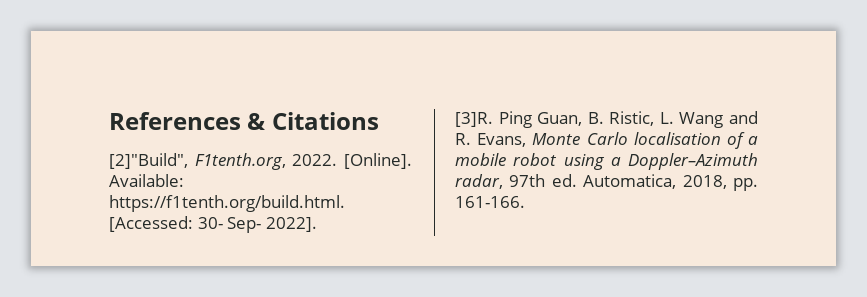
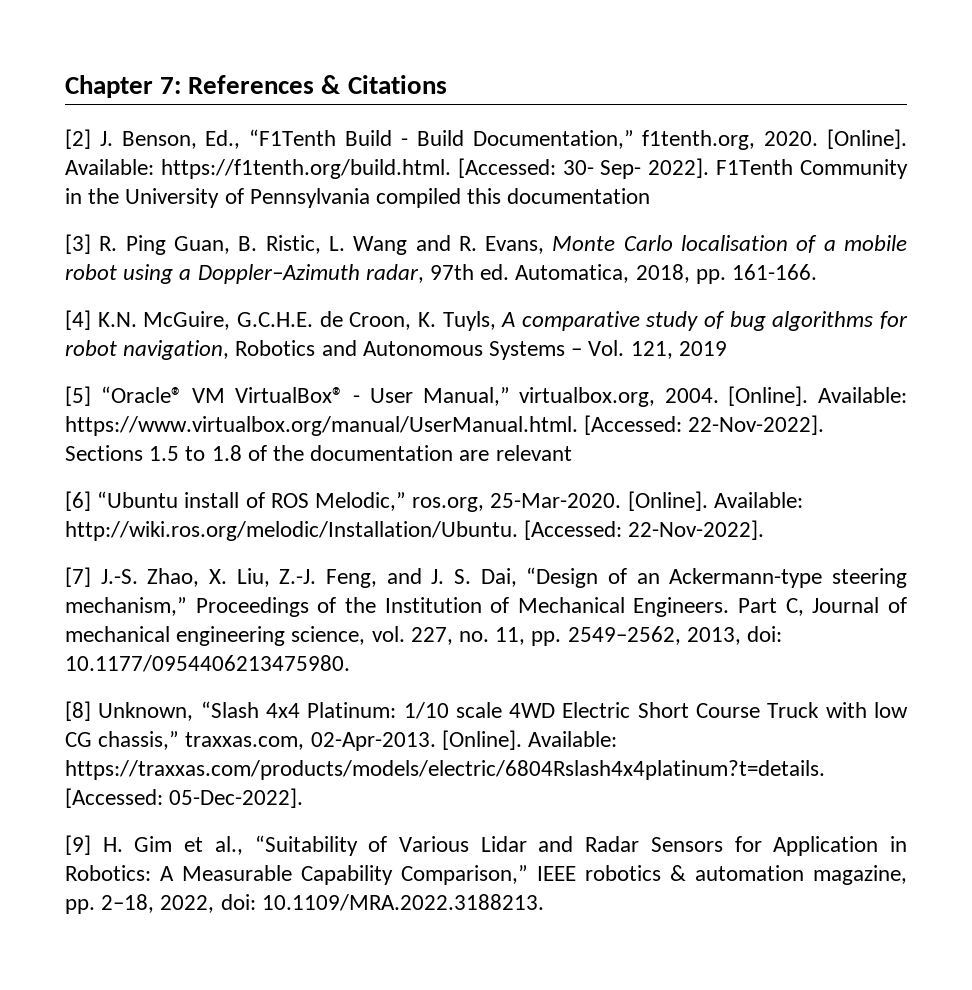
(109, 121) none -> [65,75,182,98] Chapter 7:
[109,153,338,170] [2]"Build", F1tenth.org, 2022. -> [65,129,819,150] [2] J. Benson, Ed., “F1Tenth Build - Build Documentation,” f1tenth.org, 2020.
[455,112,493,127] // [3]R. -> [716,159,909,179] [65,188,651,208] [65,234,118,254] F1Tenth Community in the University of Pennsylvania compiled this documentation // [3] R.
(525, 202) none -> [65,310,908,331] [65,340,727,360] [65,386,908,407] [65,415,825,436] [65,445,572,461] [65,491,803,512] [65,520,765,541] [65,567,907,588] [65,597,907,617] [65,626,783,646] [65,655,350,672] [65,701,908,721] [65,730,618,751] [65,760,825,780] [65,788,304,808] [65,835,907,856] [65,865,907,885] [65,894,544,914] // [4] K.N. McGuire, G.C.H.E. de Croon, K. Tuyls, A comparative study of bug algorithms for robot navigation, Robotics and Autonomous Systems – Vol. 121, 2019 // [5] “Oracle® VM VirtualBox® - User Manual,” virtualbox.org, 2004. [Online]. Available: https://www.virtualbox.org/manual/UserManual.html. [Accessed: 22-Nov-2022]. Sections 1.5 to 1.8 of the documentation are relevant // [6] “Ubuntu install of ROS Melodic,” ros.org, 25-Mar-2020. [Online]. Available: http://wiki.ros.org/melodic/Installation/Ubuntu. [Accessed: 22-Nov-2022]. // [7] J.-S. Zhao, X. Liu, Z.-J. Feng, and J. S. Dai, “Design of an Ackermann-type steering mechanism,” Proceedings of the Institution of Mechanical Engineers. Part C, Journal of mechanical engineering science, vol. 227, no. 11, pp. 2549–2562, 2013, doi: 10.1177/0954406213475980. // [8] Unknown, “Slash 4x4 Platinum: 1/10 scale 4WD Electric Short Course Truck with low CG chassis,” traxxas.com, 02-Apr-2013. [Online]. Available: https://traxxas.com/products/models/electric/6804Rslash4x4platinum?t=details. [Accessed: 05-Dec-2022]. // [9] H. Gim et al., “Suitability of Various Lidar and Radar Sensors for Application in Robotics: A Measurable Capability Comparison,” IEEE robotics & automation magazine, pp. 2–18, 2022, doi: 10.1109/MRA.2022.3188213.

